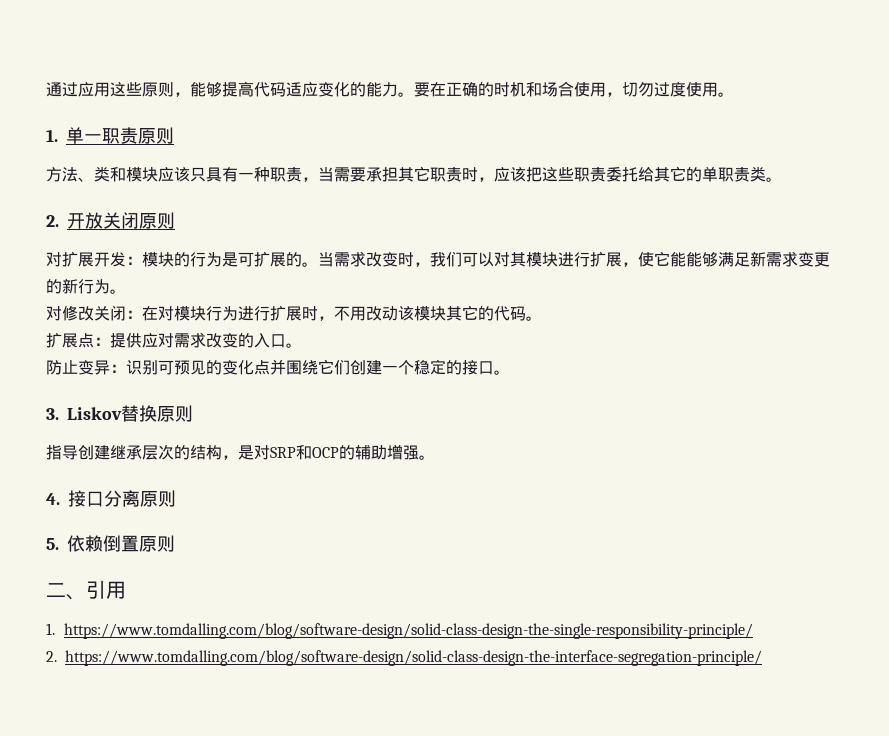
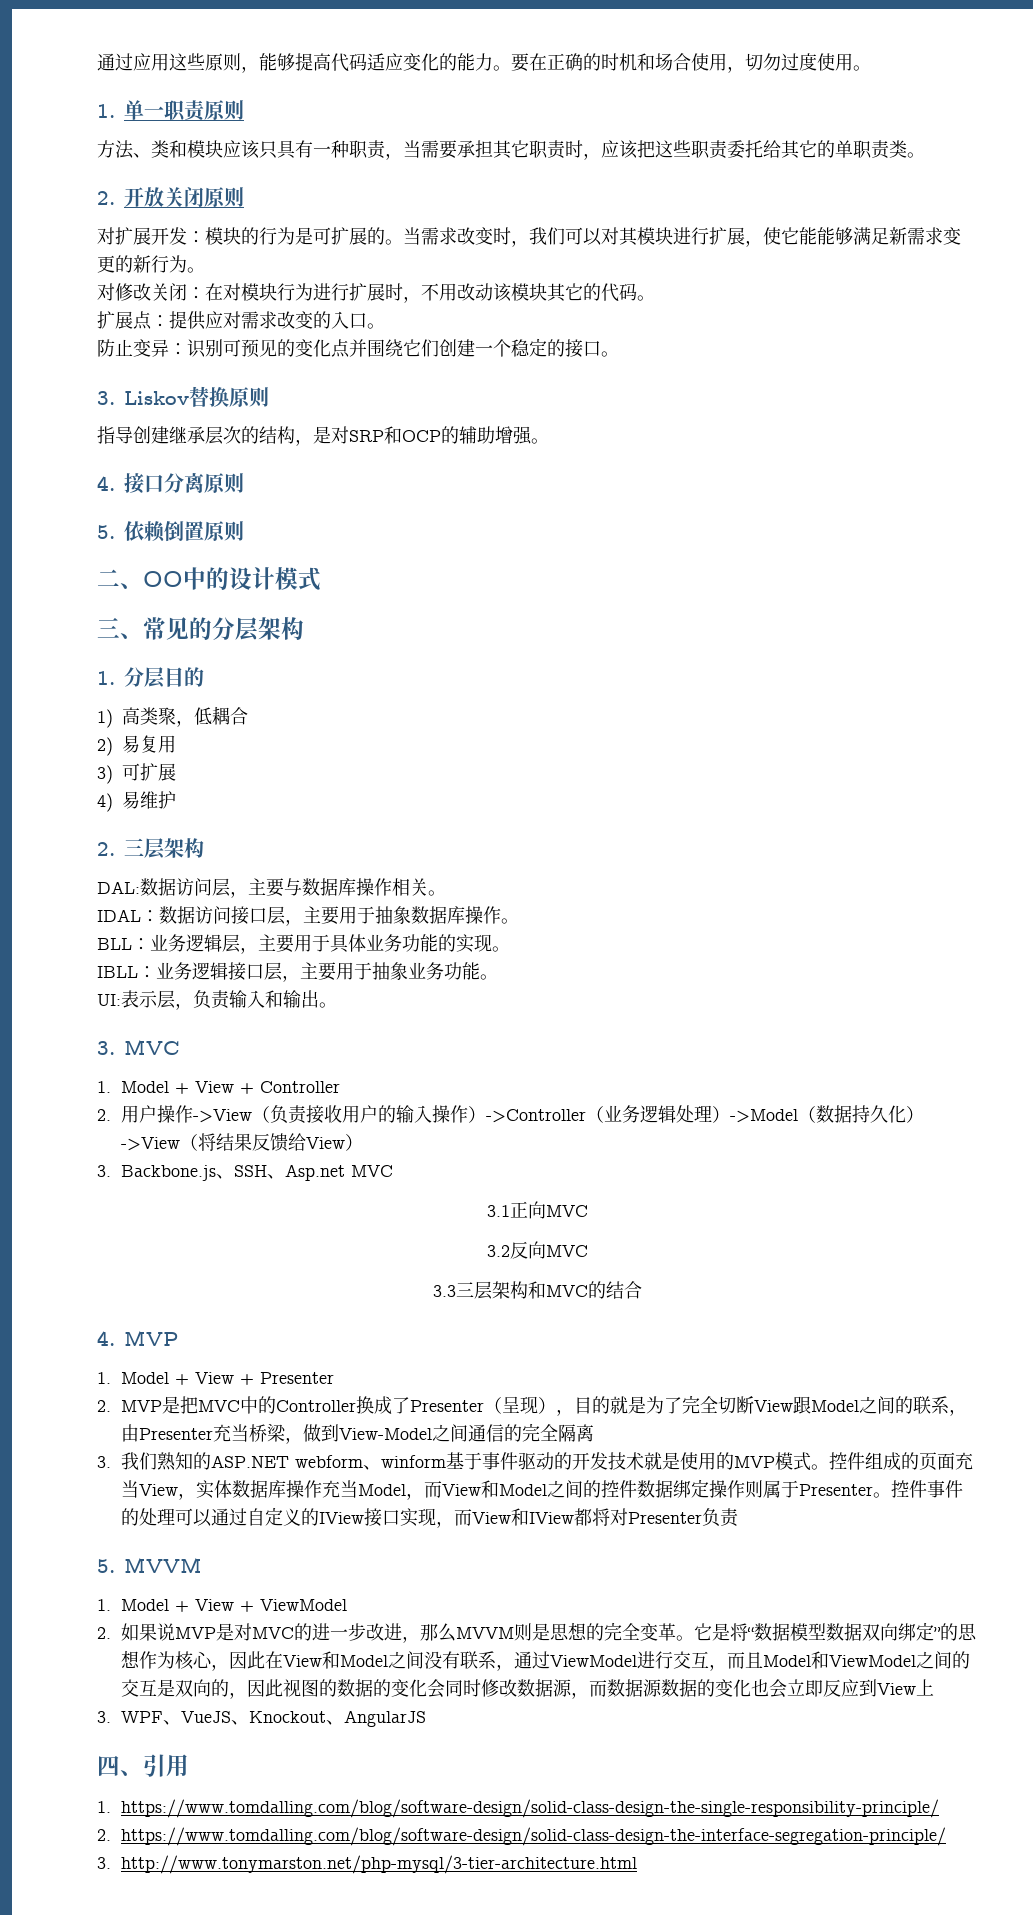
(86, 597) none -> [143,567,321,591] [97,617,304,641] [97,667,204,688] [97,706,248,728] [97,735,176,756] [97,763,176,784] [97,791,176,812] [97,838,204,859] [97,878,446,898] [97,906,519,926] [97,934,510,954] [97,962,498,982] [97,990,337,1010] [97,1039,180,1055] [97,1081,340,1094] [97,1105,924,1124] [120,1133,363,1152] [97,1164,393,1181] [486,1201,588,1219] [486,1241,588,1259] [432,1281,642,1300] [97,1330,179,1346] [97,1372,334,1385] [97,1395,967,1416] [120,1423,594,1444] [97,1452,973,1471] [120,1479,963,1500] [120,1507,739,1528] [97,1557,202,1573] [97,1599,347,1612] [97,1622,977,1643] [120,1650,970,1671] [120,1679,934,1699] [97,1710,426,1727] [97,1755,143,1776] OO中的设计模式 // 三、常见的分层架构 // 1.分层目的 // 1)高类聚，低耦合 // 2)易复用 // 3)可扩展 // 4)易维护 // 2.三层架构 // DAL:数据访问层，主要与数据库操作相关。 // IDAL：数据访问接口层，主要用于抽象数据库操作。 // BLL：业务逻辑层，主要用于具体业务功能的实现。 // IBLL：业务逻辑接口层，主要用于抽象业务功能。 // UI:表示层，负责输入和输出。 // 3. MVC // 1. Model + View + Controller // 2.用户操作->View（负责接收用户的输入操作）->Controller（业务逻辑处理）->Model（数据持久化）->View（将结果反馈给View） // 3. Backbone.js、SSH、Asp.net MVC // 3.1正向MVC // 3.2反向MVC // 3.3三层架构和MVC的结合 // 4. MVP // 1. Model + View + Presenter // 2. MVP是把MVC中的Controller换成了Presenter（呈现），目的就是为了完全切断View跟Model之间的联系，由Presenter充当桥梁，做到View-Model之间通信的完全隔离 // 3.我们熟知的ASP.NET webform、winform基于事件驱动的开发技术就是使用的MVP模式。控件组成的页面充当View，实体数据库操作充当Model，而View和Model之间的控件数据绑定操作则属于Presenter。控件事件的处理可以通过自定义的IView接口实现，而View和IView都将对Presenter负责 // 5. MVVM // 1. Model + View + ViewModel // 2.如果说MVP是对MVC的进一步改进，那么MVVM则是思想的完全变革。它是将“数据模型数据双向绑定”的思想作为核心，因此在View和Model之间没有联系，通过ViewModel进行交互，而且Model和ViewModel之间的交互是双向的，因此视图的数据的变化会同时修改数据源，而数据源数据的变化也会立即反应到View上 // 3. WPF、VueJS、Knockout、AngularJS // 四、
(762, 658) none -> [97,1855,637,1874] // 3. http://www.tonymarston.net/php-mysql/3-tier-architecture.html

